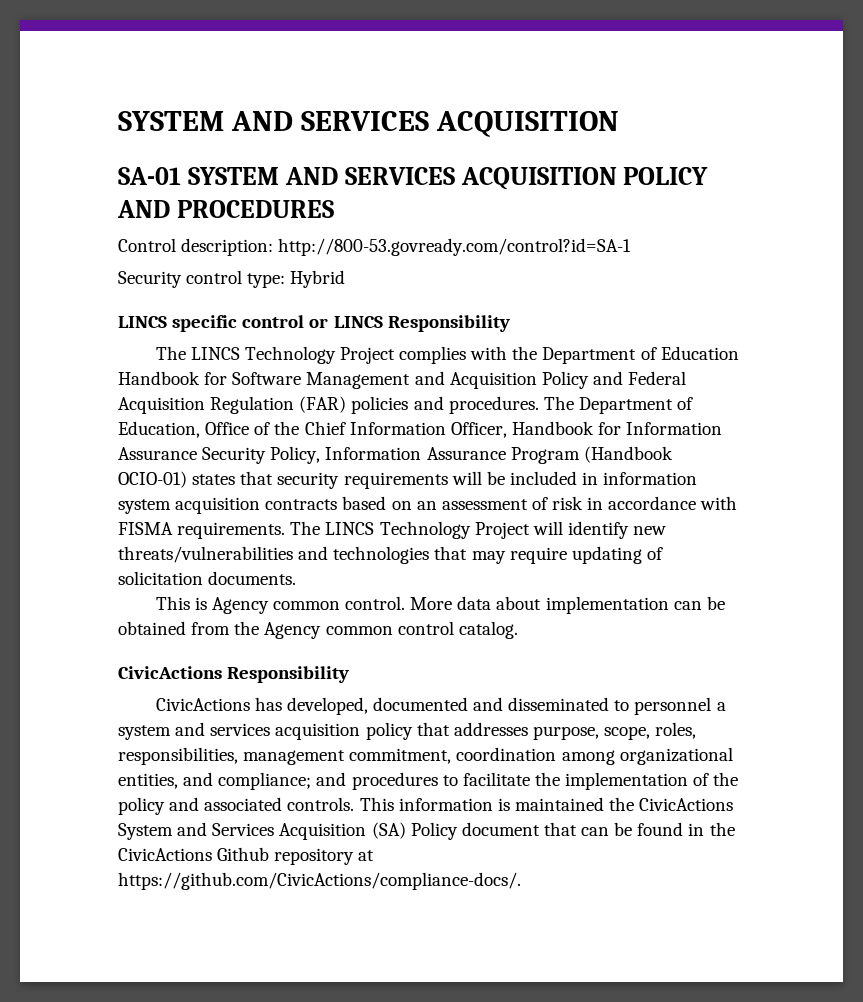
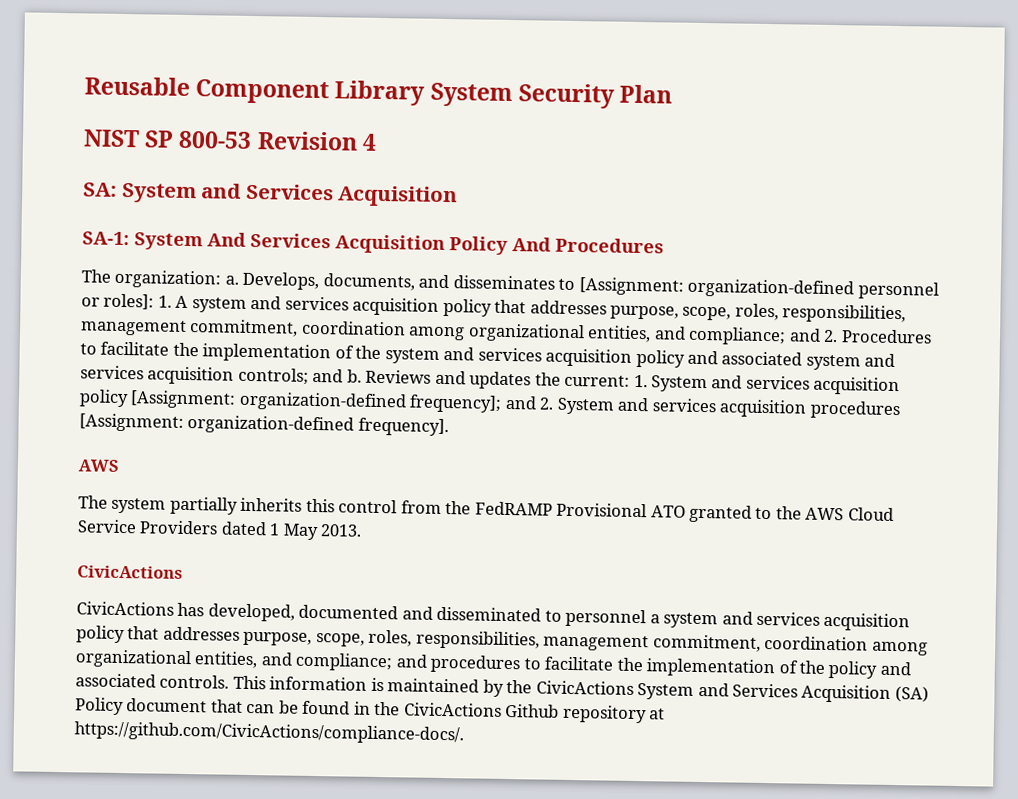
[118,111,619,137] [118,167,709,190] [117,200,334,218] [118,238,632,256] [118,270,346,288] [118,315,510,332] [155,346,739,364] [118,371,687,389] [118,396,694,414] [118,421,723,438] [118,446,673,464] [118,471,698,489] [118,496,738,514] [118,521,667,539] [118,546,663,564] [118,571,297,585] [155,596,725,614] [118,621,518,639] [118,666,350,683] SYSTEM AND SERVICES ACQUISITION // SA-01 SYSTEM AND SERVICES ACQUISITION POLICY AND PROCEDURES // Control description: http://800-53.govready.com/control?id=SA-1 // Security control type: Hybrid // LINCS specific control or LINCS Responsibility // The LINCS Technology Project complies with the Department of Education Handbook for Software Management and Acquisition Policy and Federal Acquisition Regulation (FAR) policies and procedures. The Department of Education, Office of the Chief Information Officer, Handbook for Information Assurance Security Policy, Information Assurance Program (Handbook OCIO-01) states that security requirements will be included in information system acquisition contracts based on an assessment of risk in accordance with FISMA requirements. The LINCS Technology Project will identify new threats/vulnerabilities and technologies that may require updating of solicitation documents. // This is Agency common control. More data about implementation can be obtained from the Agency common control catalog. // CivicActions Responsibility -> [84,76,673,109] [83,129,377,151] [83,182,459,208] [82,231,664,255] [81,269,939,300] [81,293,907,324] [80,319,932,346] [80,341,896,371] [80,365,901,396] [79,389,901,420] [79,413,449,437] [78,459,120,472] [78,495,894,523] [77,519,363,541] [77,565,183,579] Reusable Component Library System Security Plan // NIST SP 800-53 Revision 4 // SA: System and Services Acquisition // SA-1: System And Services Acquisition Policy And Procedures // The organization: a. Develops, documents, and disseminates to [Assignment: organization-defined personnel or roles]: 1. A system and services acquisition policy that addresses purpose, scope, roles, responsibilities, management commitment, coordination among organizational entities, and compliance; and 2. Procedures to facilitate the implementation of the system and services acquisition policy and associated system and services acquisition controls; and b. Reviews and updates the current: 1. System and services acquisition policy [Assignment: organization-defined frequency]; and 2. System and services acquisition procedures [Assignment: organization-defined frequency]. // AWS // The system partially inherits this control from the FedRAMP Provisional ATO granted to the AWS Cloud Service Providers dated 1 May 2013. // CivicActions
(604, 804) none -> [482,679,504,697] by

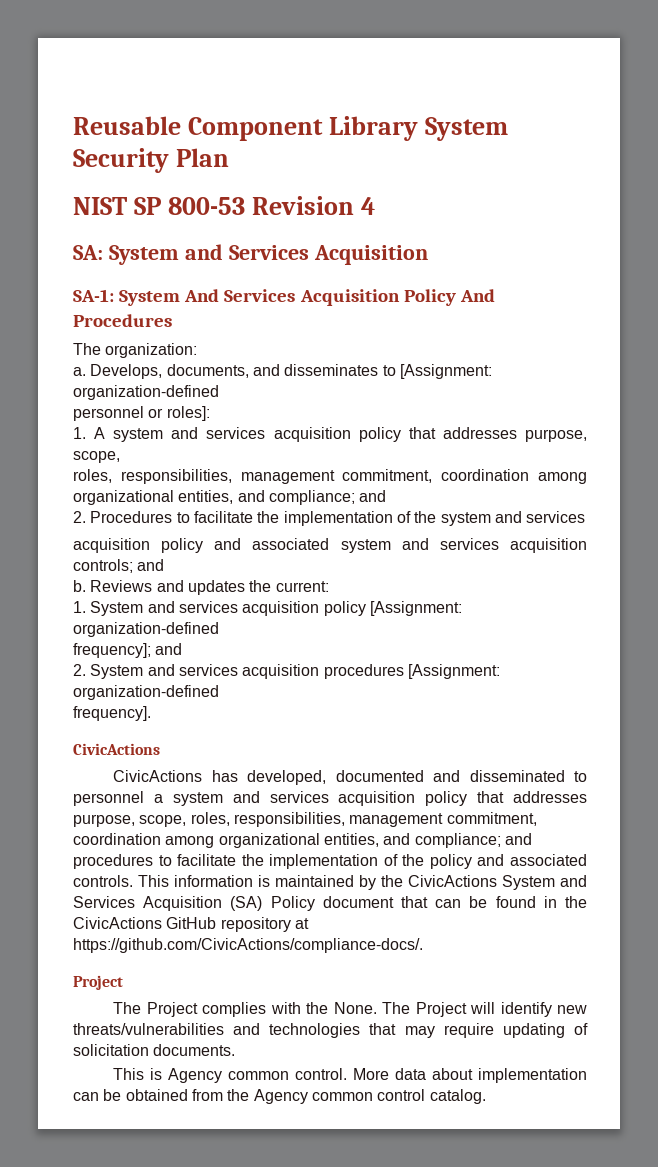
(222, 279) none -> (198, 350) //
(855, 288) none -> (219, 392) //
(155, 301) none -> (210, 413) //
(732, 313) none -> (120, 457) //
(821, 335) none -> (387, 496) //
(542, 354) none -> (586, 517) //
(344, 375) none -> (165, 565) //
(631, 380) none -> (329, 586) //
(407, 401) none -> (219, 629) //
(537, 402) none -> (183, 649) //
(355, 425) none -> (219, 692) //
[78,459,120,472] [78,495,894,523] [77,519,363,541] // AWS // The system partially inherits this control from the FedRAMP Provisional ATO granted to the AWS Cloud Service Providers dated 1 May 2013. -> (151, 713) none
[505,703,560,718] Github -> [166,917,217,929] GitHub
(464, 733) none -> [73,975,123,990] [113,1002,588,1017] [73,1023,589,1038] [73,1044,236,1056] [113,1068,587,1083] [73,1089,486,1104] // Project // The Project complies with the None. The Project will identify new threats/vulnerabilities and technologies that may require updating of solicitation documents. // This is Agency common control. More data about implementation can be obtained from the Agency common control catalog.

